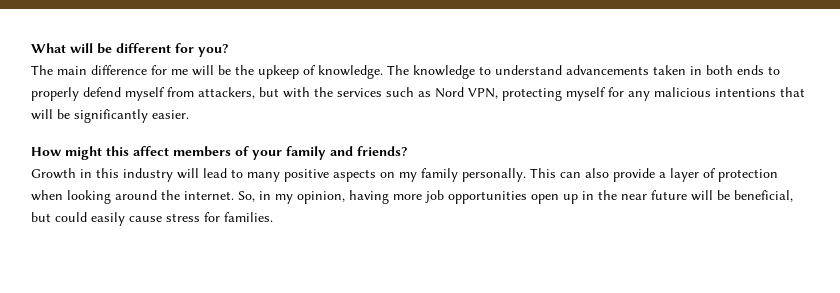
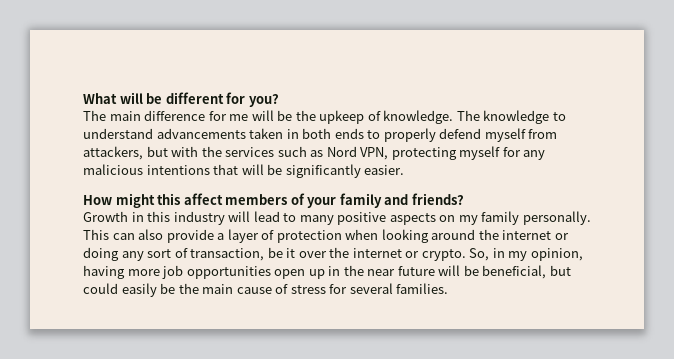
[184,191,234,200] internet. -> [502,230,569,240] [83,247,466,261] internet or doing any sort of transaction, be it over the internet or crypto.
[129,216,162,222] cause -> [160,283,289,294] be the main cause of
(220, 217) none -> [349,283,393,294] several

